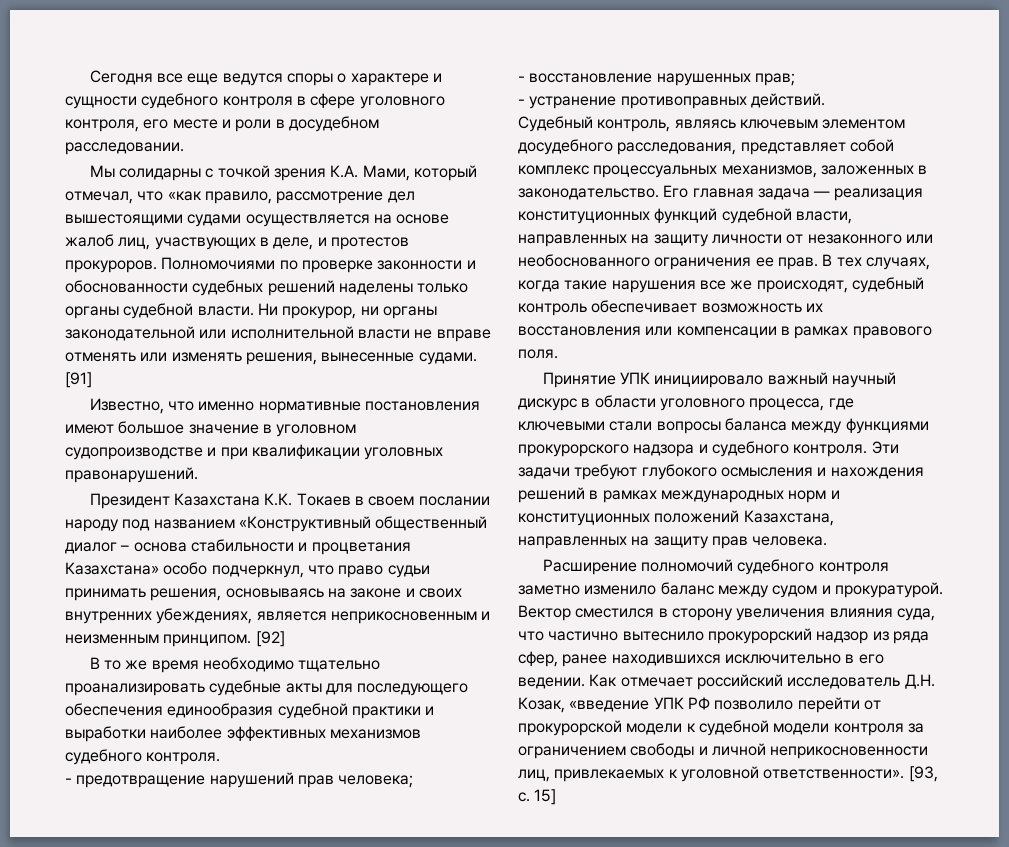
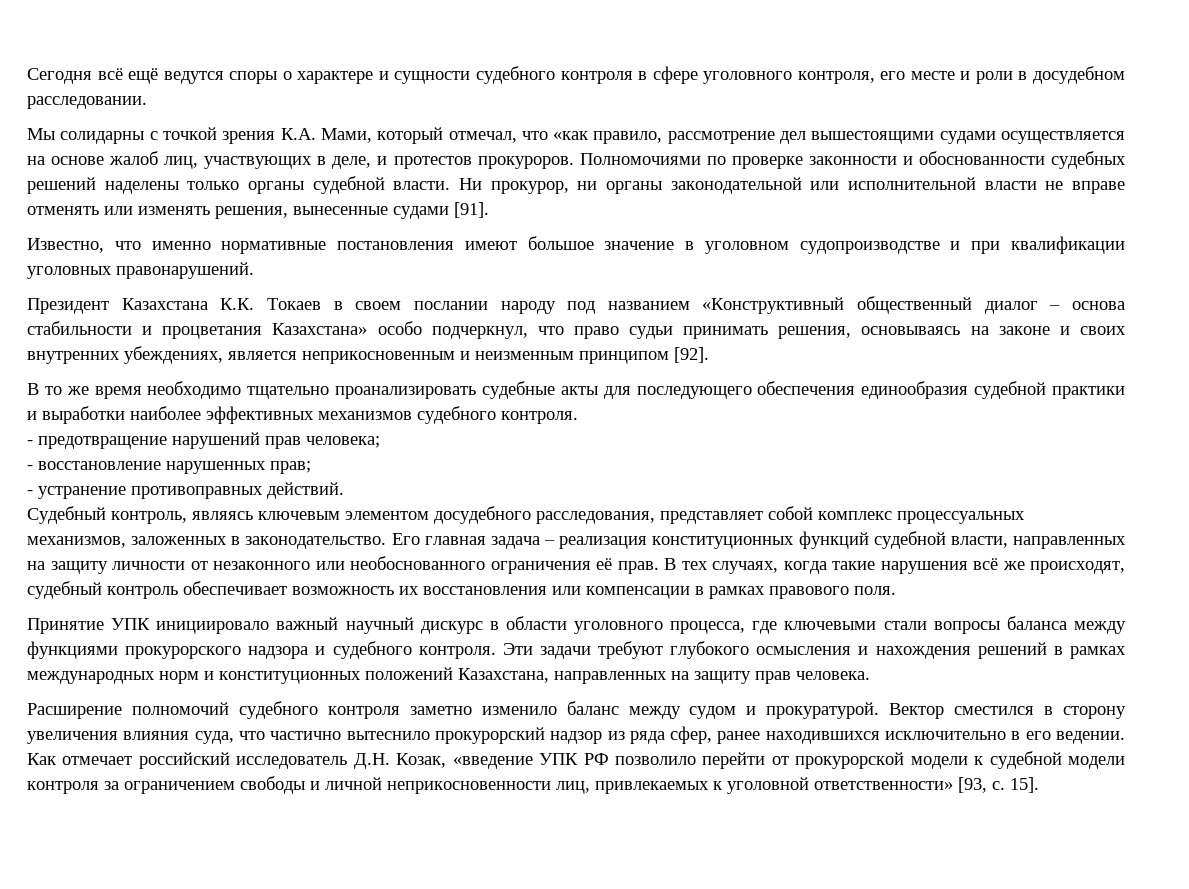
[157,73,219,85] все еще -> [97,68,159,84] всё ещё
[418,352,477,365] [65,372,92,388] судами. [91] -> [393,202,489,219] судами [91].
[163,631,285,647] принципом. [92] -> [579,347,709,364] принципом [92].
[813,191,831,197] — -> [544,540,556,545] –
[755,257,774,267] ее -> [596,558,612,570] её
[699,280,726,290] все -> [973,558,998,570] всё
[763,769,905,779] ответственности». -> [814,781,953,790] ответственности»
[534,789,557,805] 15] -> [1010,777,1039,793] 15].

